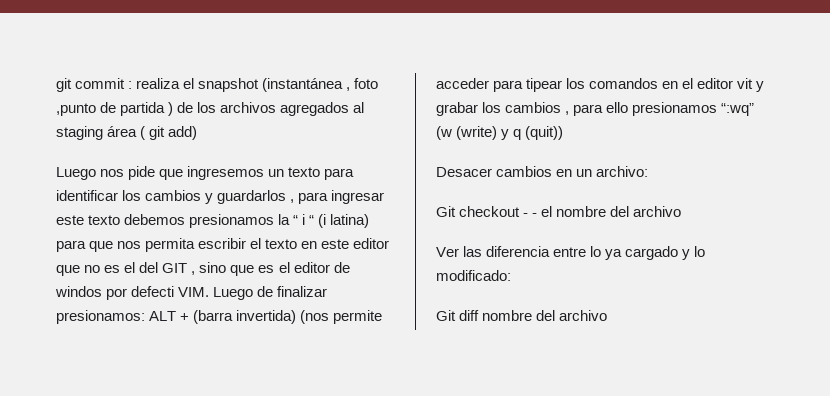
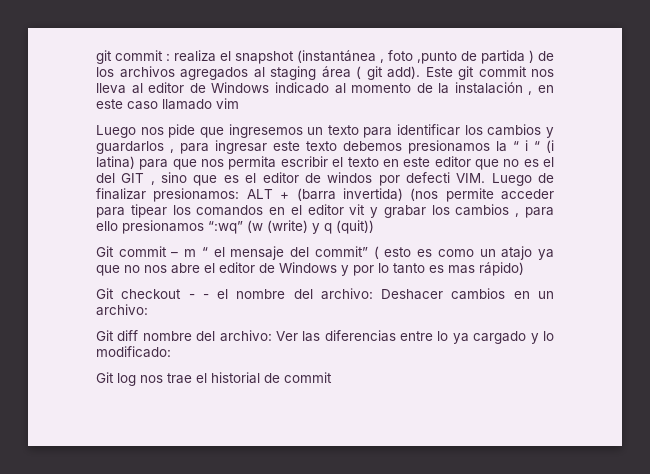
[168,126,198,140] add) -> [387,66,554,80] [96,82,554,95] [96,98,239,110] add). Este git commit nos lleva al editor de Windows indicado al momento de la instalación , en este caso llamado vim
[436,166,649,177] Desacer cambios en un archivo: -> [96,246,555,260] [96,262,524,276] Git commit – m “ el mensaje del commit” ( esto es como un atajo ya que no nos abre el editor de Windows y por lo tanto es mas rápido)
[633,206,682,217] archivo // -> [320,288,554,300] [96,304,148,316] [96,330,272,342] archivo: Deshacer cambios en un archivo: // Git diff nombre del archivo:
[486,246,551,257] diferencia -> [324,330,396,342] diferencias
[459,310,608,321] diff nombre del archivo -> [117,372,332,386] log nos trae el historial de commit

